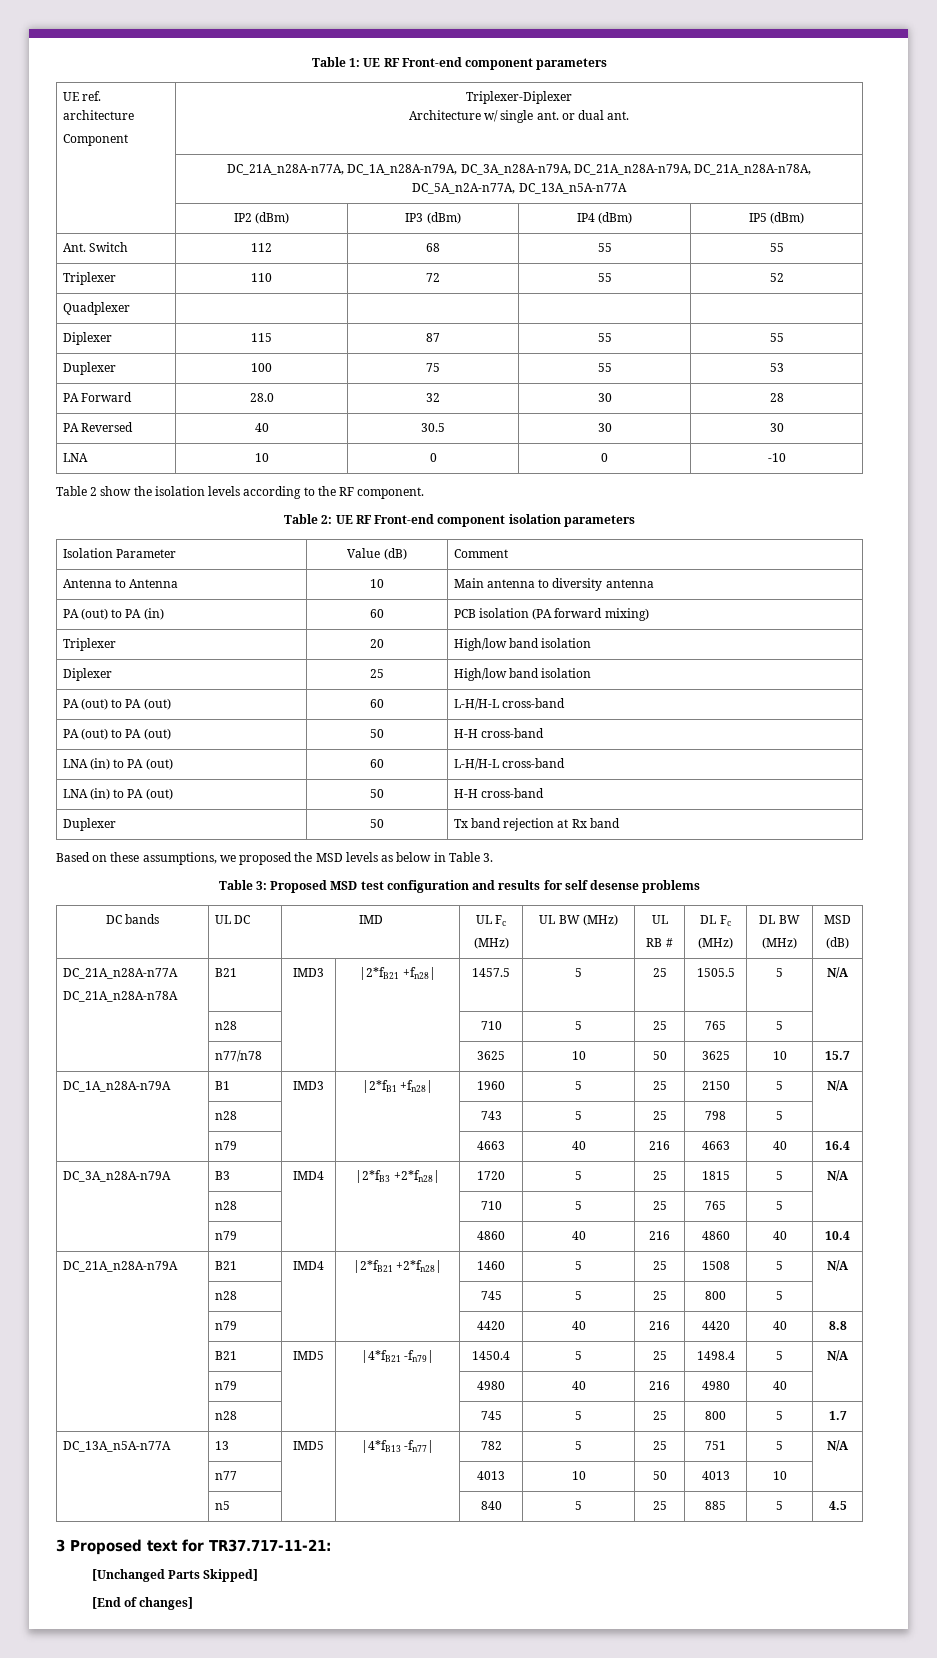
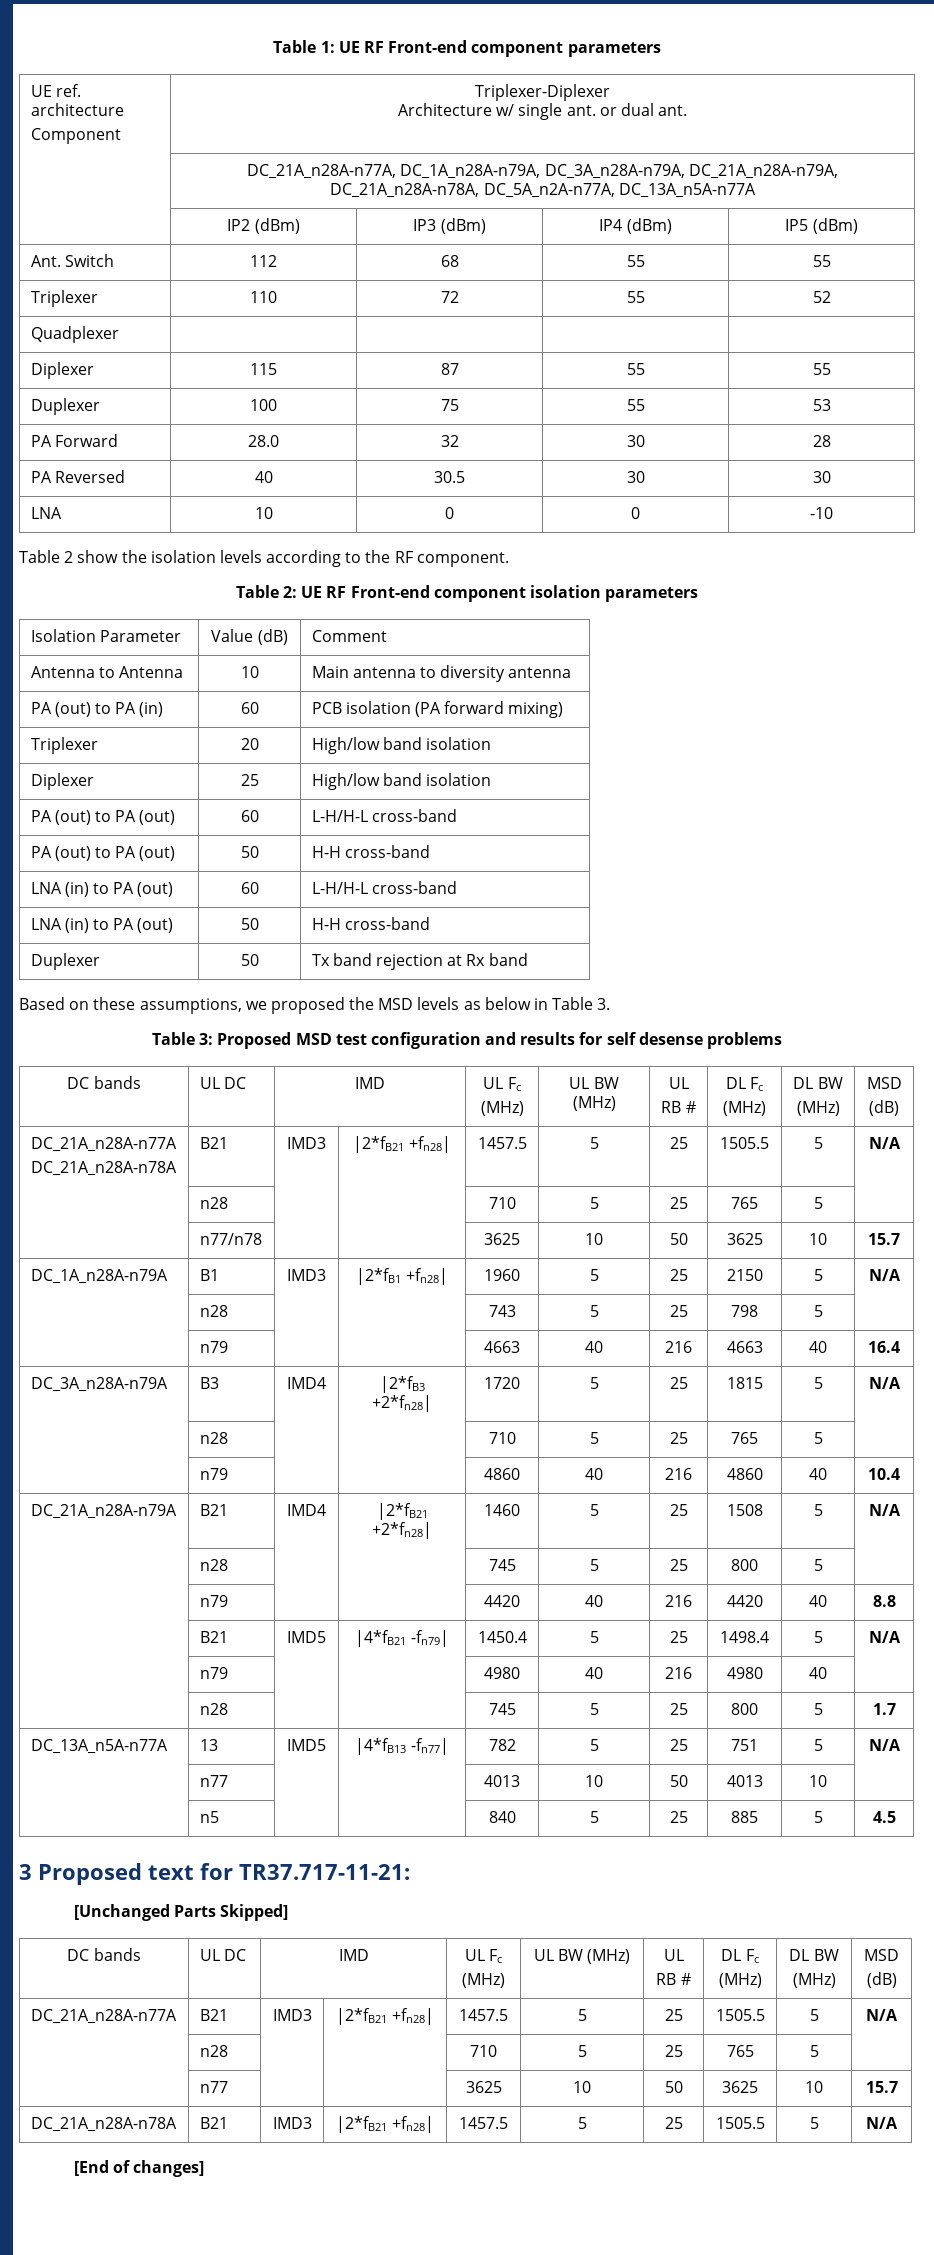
(258, 1575) none -> [67,1948,141,1961] [199,1949,246,1961] [338,1949,369,1961] [464,1949,503,1963] [462,1973,505,1988] [533,1949,631,1964] [663,1949,684,1961] [656,1973,691,1985] [721,1949,759,1963] [718,1973,762,1988] [789,1949,839,1961] [792,1973,836,1988] [864,1949,899,1961] [866,1972,897,1988] [30,2009,177,2024] [199,2009,228,2021] [272,2009,312,2021] [336,2008,434,2025] [459,2009,508,2021] [577,2009,587,2021] [664,2009,683,2021] [715,2009,765,2021] [809,2009,819,2021] [866,2009,898,2021] [199,2045,228,2057] [470,2045,497,2057] [577,2045,587,2057] [664,2045,683,2057] [726,2045,754,2057] [809,2045,819,2057] [199,2081,228,2093] [465,2081,502,2093] [573,2081,591,2093] [664,2081,683,2093] [722,2081,758,2093] [805,2081,823,2093] [865,2081,898,2093] [30,2117,177,2132] [199,2117,228,2129] [272,2117,312,2129] [336,2116,434,2133] [459,2117,508,2129] [577,2117,587,2129] [664,2117,683,2129] [715,2117,765,2129] [809,2117,819,2129] [866,2117,898,2129] // DC bands | UL DC | IMD | UL Fc // (MHz) | UL BW (MHz) | UL // RB # | DL Fc // (MHz) | DL BW // (MHz) | MSD // (dB) // DC_21A_n28A-n77A | B21 | IMD3 | |2*fB21 +fn28| | 1457.5 | 5 | 25 | 1505.5 | 5 | N/A // | n28 | | | 710 | 5 | 25 | 765 | 5 | // | n77 | | | 3625 | 10 | 50 | 3625 | 10 | 15.7 // DC_21A_n28A-n78A | B21 | IMD3 | |2*fB21 +fn28| | 1457.5 | 5 | 25 | 1505.5 | 5 | N/A

